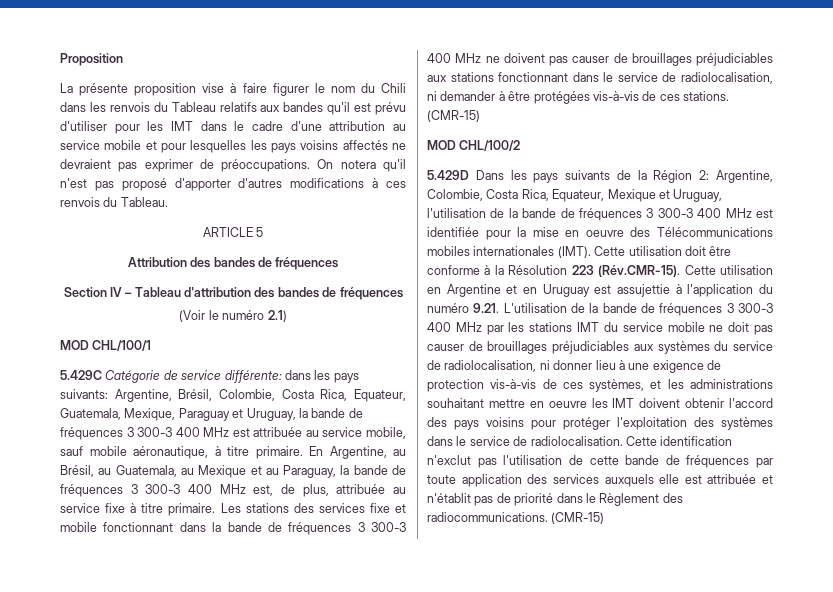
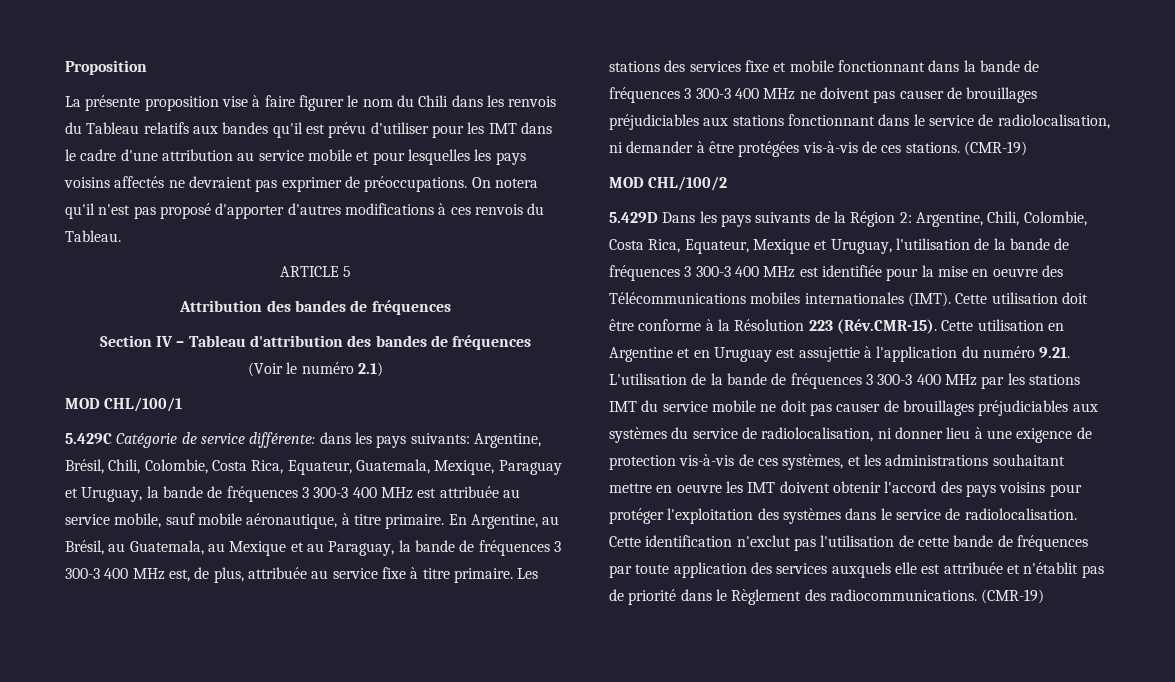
(213, 395) none -> [108,459,141,474] Chili,
[427,110,480,122] (CMR-15) -> [963,141,1027,156] (CMR-19)
(773, 176) none -> [987,211,1020,226] Chili,
[551,512,605,524] (CMR-15) -> [981,589,1045,604] (CMR-19)

